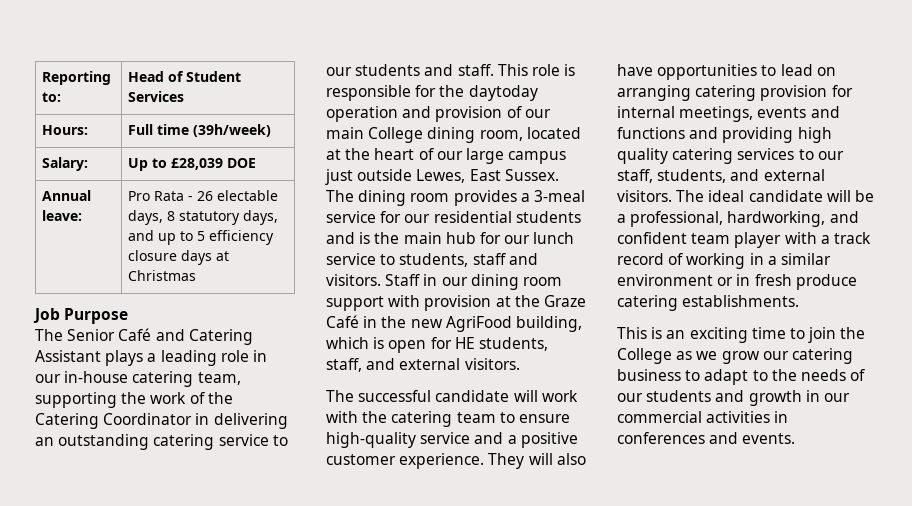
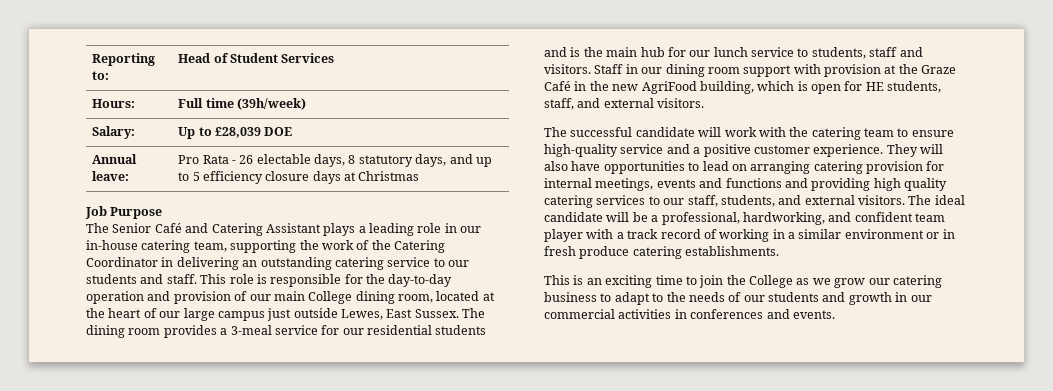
[468,85,538,101] daytoday -> [388,274,453,287] day-to-day

